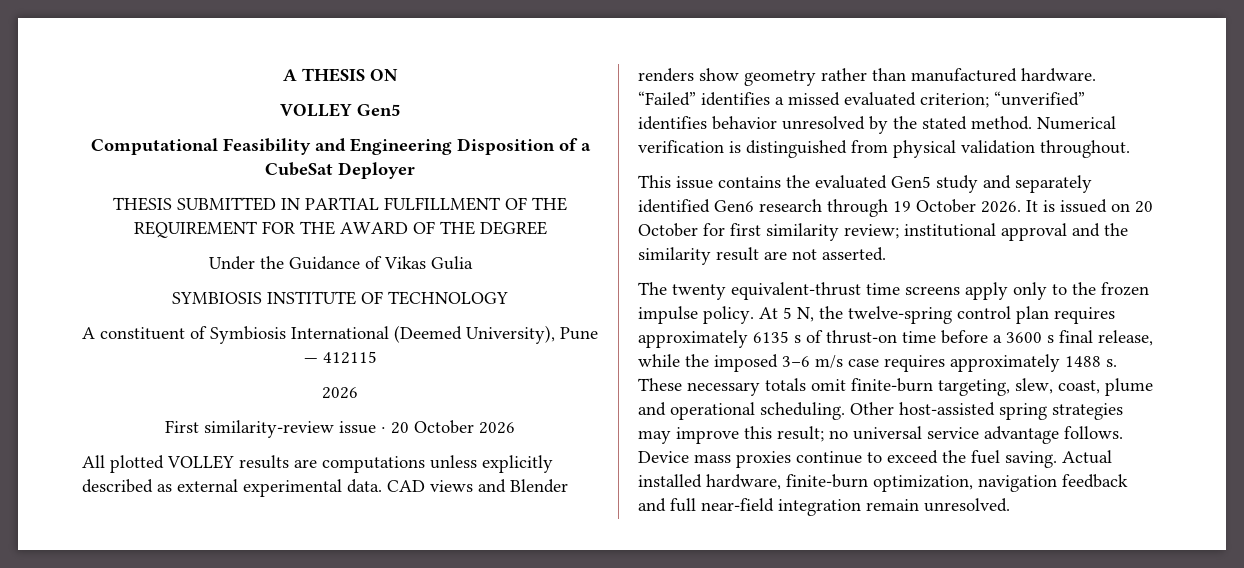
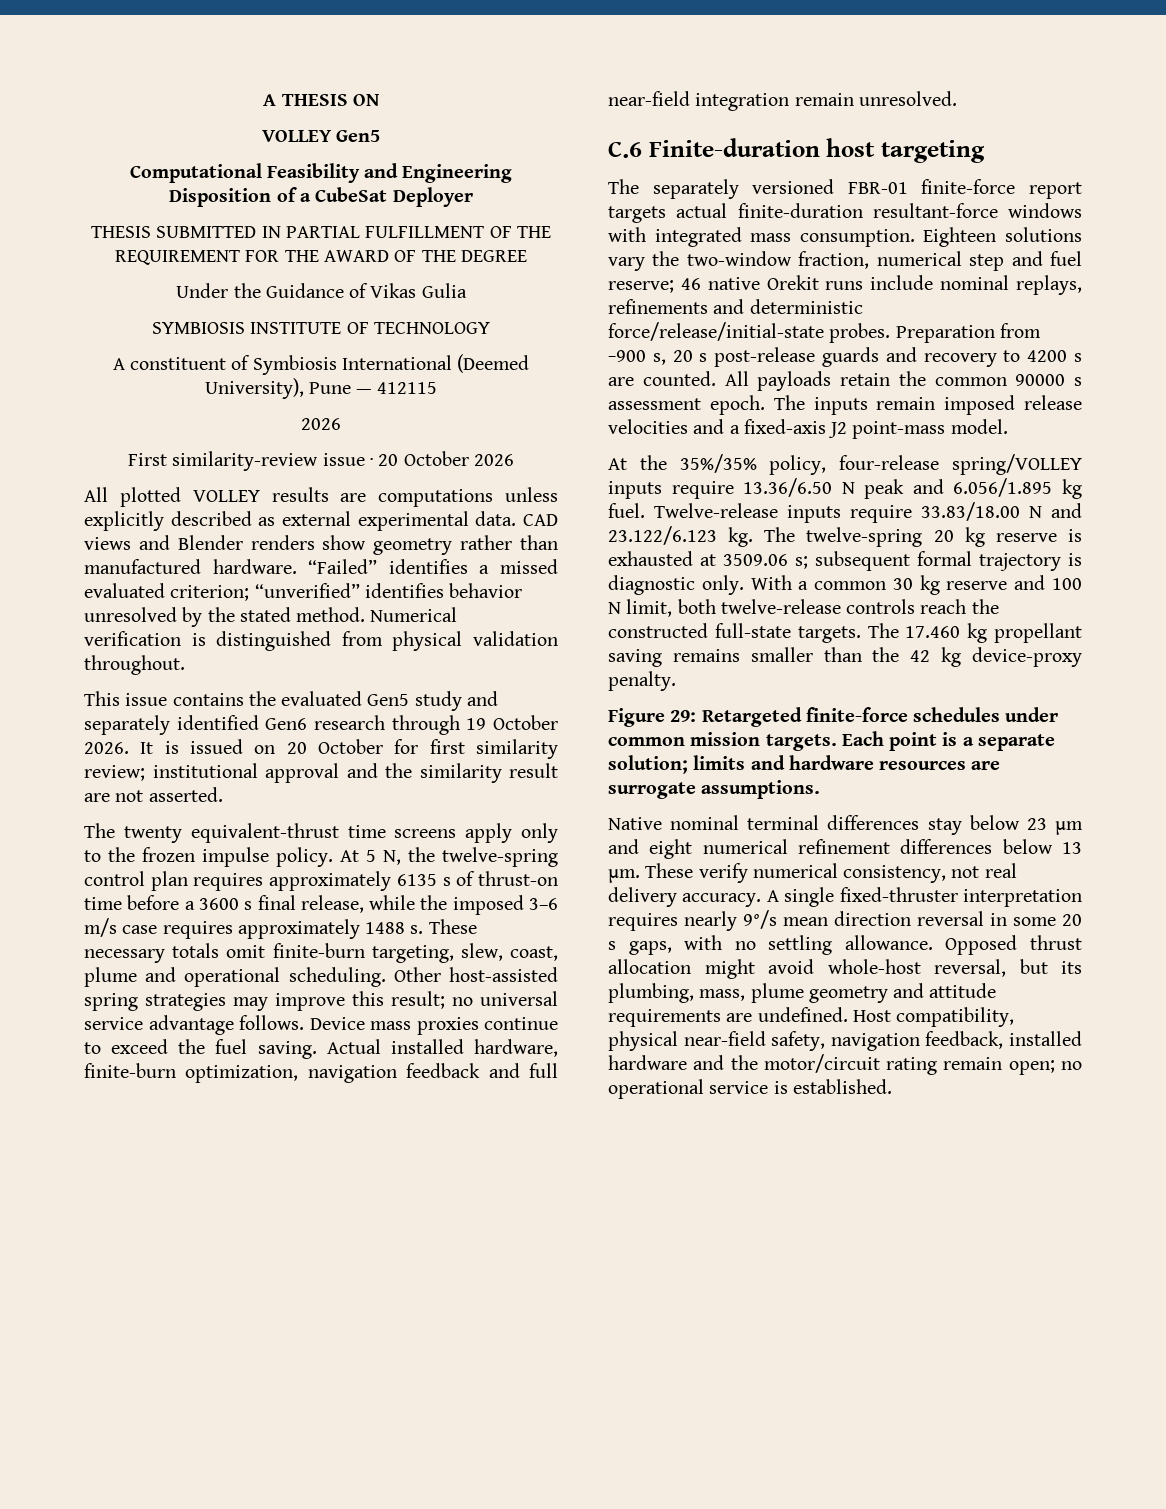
(1010, 505) none -> [608,138,985,163] [608,179,1082,199] [608,203,1082,223] [608,227,1082,247] [608,251,1082,271] [608,275,1082,295] [608,299,863,314] [608,322,1041,343] [608,347,1082,367] [608,371,1082,391] [608,395,1082,415] [608,419,1008,439] [608,454,1082,475] [608,478,1082,499] [608,502,1082,523] [608,526,1082,547] [608,551,1082,571] [608,575,1082,595] [608,599,999,617] [608,623,1082,643] [608,647,1082,667] [608,671,676,691] [608,707,1059,727] [608,731,1055,751] [608,755,1001,774] [608,780,821,799] [608,815,1083,835] [608,839,1082,859] [608,863,1017,883] [608,887,1082,907] [608,910,1082,931] [608,935,1082,955] [608,959,1082,979] [608,983,997,1003] [608,1007,1015,1027] [608,1031,1082,1051] [608,1054,1082,1075] [608,1079,892,1099] // C.6 Finite-duration host targeting // The separately versioned FBR-01 finite-force report targets actual finite-duration resultant-force windows with integrated mass consumption. Eighteen solutions vary the two-window fraction, numerical step and fuel reserve; 46 native Orekit runs include nominal replays, refinements and deterministic force/release/initial-state probes. Preparation from −900 s, 20 s post-release guards and recovery to 4200 s are counted. All payloads retain the common 90000 s assessment epoch. The inputs remain imposed release velocities and a fixed-axis J2 point-mass model. // At the 35%/35% policy, four-release spring/VOLLEY inputs require 13.36/6.50 N peak and 6.056/1.895 kg fuel. Twelve-release inputs require 33.83/18.00 N and 23.122/6.123 kg. The twelve-spring 20 kg reserve is exhausted at 3509.06 s; subsequent formal trajectory is diagnostic only. With a common 30 kg reserve and 100 N limit, both twelve-release controls reach the constructed full-state targets. The 17.460 kg propellant saving remains smaller than the 42 kg device-proxy penalty. // Figure 29: Retargeted finite-force schedules under common mission targets. Each point is a separate solution; limits and hardware resources are surrogate assumptions. // Native nominal terminal differences stay below 23 µm and eight numerical refinement differences below 13 µm. These verify numerical consistency, not real delivery accuracy. A single fixed-thruster interpretation requires nearly 9°/s mean direction reversal in some 20 s gaps, with no settling allowance. Opposed thrust allocation might avoid whole-host reversal, but its plumbing, mass, plume geometry and attitude requirements are undefined. Host compatibility, physical near-field safety, navigation feedback, installed hardware and the motor/circuit rating remain open; no operational service is established.

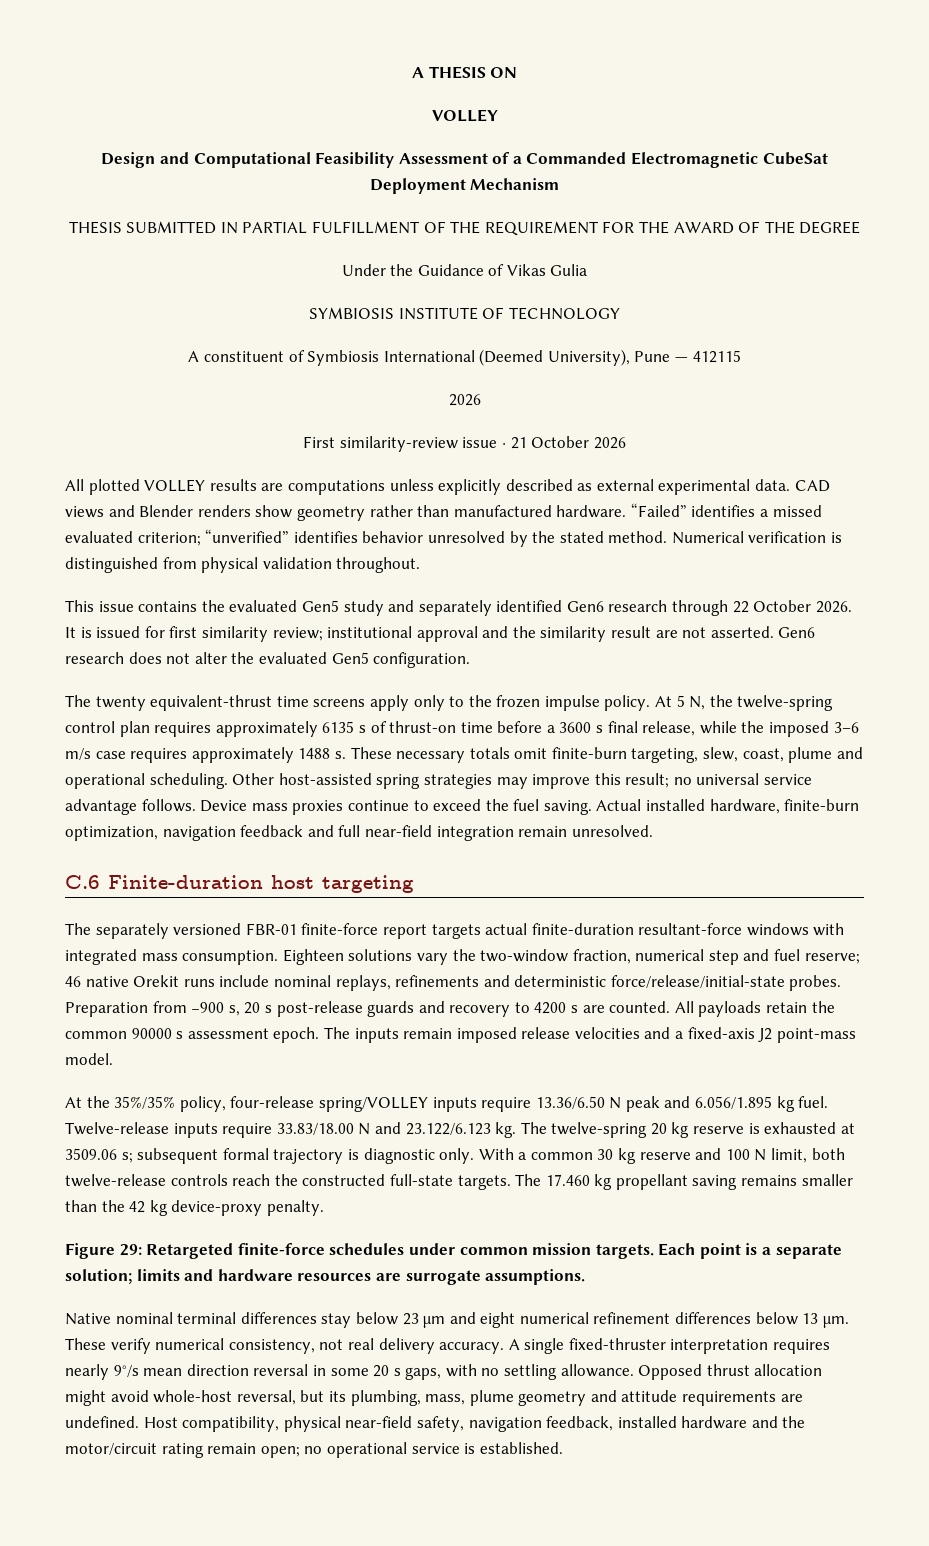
[336,130,381,142] [129,163,513,183] [169,187,473,207] Gen5 // Computational Feasibility and Engineering Disposition of a CubeSat Deployer -> [101,152,828,168] [369,178,560,194] // Design and Computational Feasibility Assessment of a Commanded Electromagnetic CubeSat Deployment Mechanism
[378,454,399,466] 20 -> [510,437,527,449] 21
[466,718,487,730] 19 -> [732,601,749,613] 22
[254,739,384,754] on 20 October -> (141, 632) none
(223, 794) none -> [778,627,816,638] [65,652,471,668] Gen6 research does not alter the evaluated Gen5 configuration.

